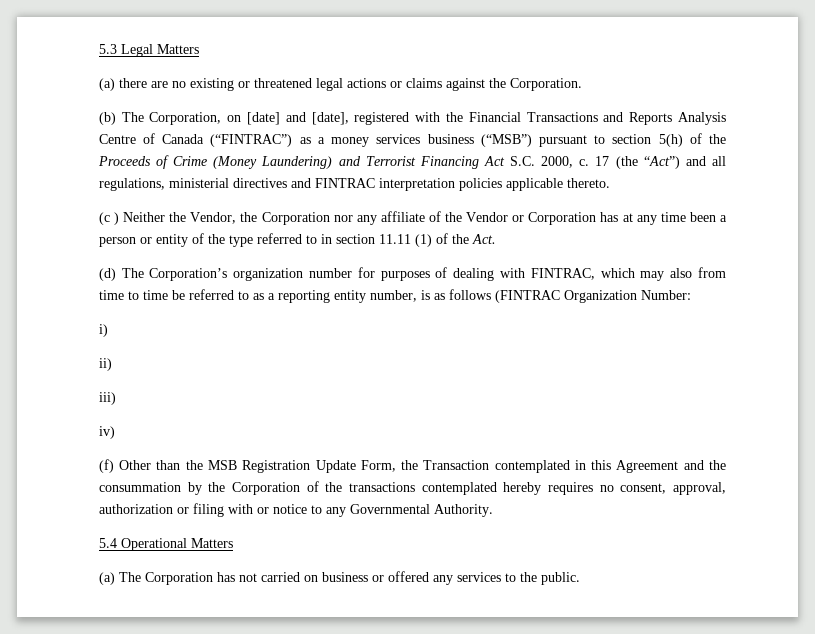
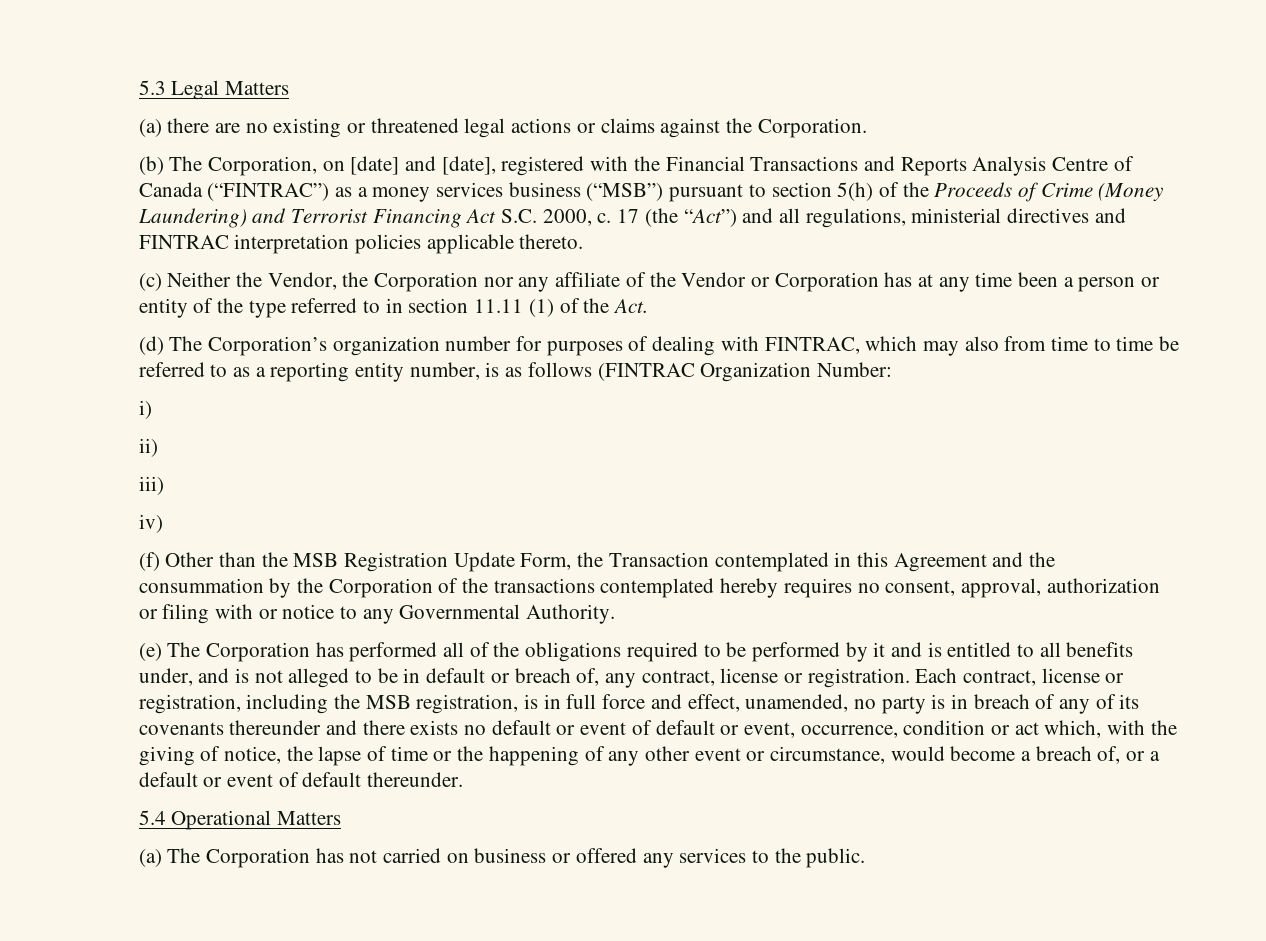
[98,212,119,225] (c ) -> [138,273,162,291] (c)
(493, 510) none -> [138,642,1134,662] [138,668,1125,688] [138,694,1140,714] [138,720,1177,738] [138,746,1160,766] [138,772,464,787] // (e) The Corporation has performed all of the obligations required to be performed by it and is entitled to all benefits under, and is not alleged to be in default or breach of, any contract, license or registration. Each contract, license or registration, including the MSB registration, is in full force and effect, unamended, no party is in breach of any of its covenants thereunder and there exists no default or event of default or event, occurrence, condition or act which, with the giving of notice, the lapse of time or the happening of any other event or circumstance, would become a breach of, or a default or event of default thereunder.

